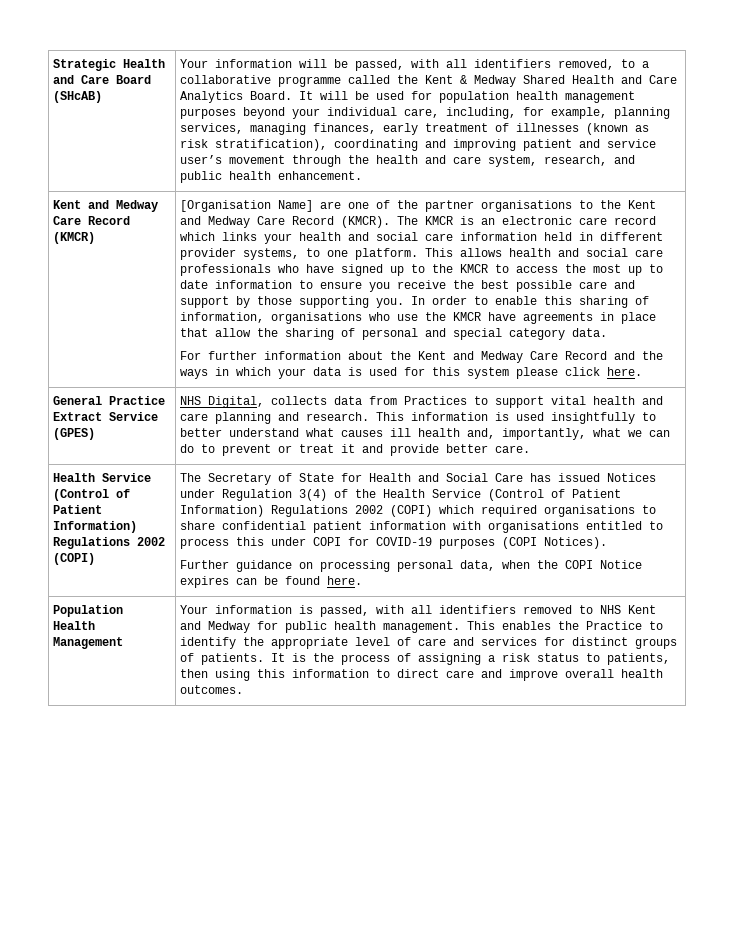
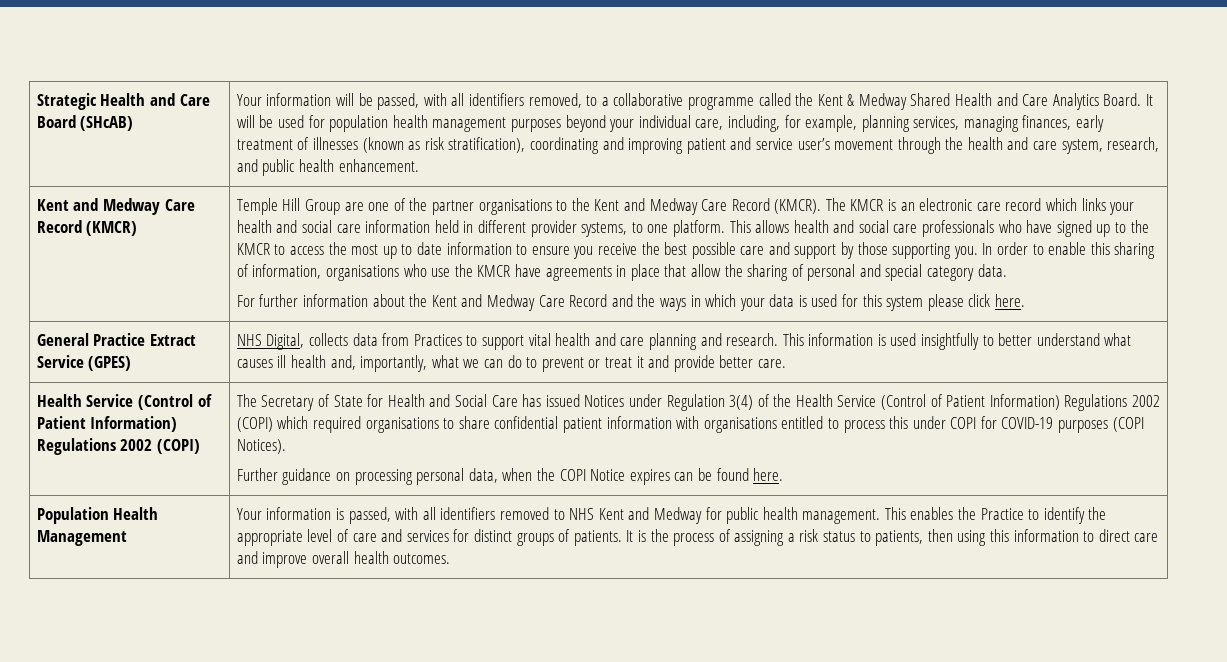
[180,200,314,212] [Organisation Name] -> [236,198,341,215] Temple Hill Group

